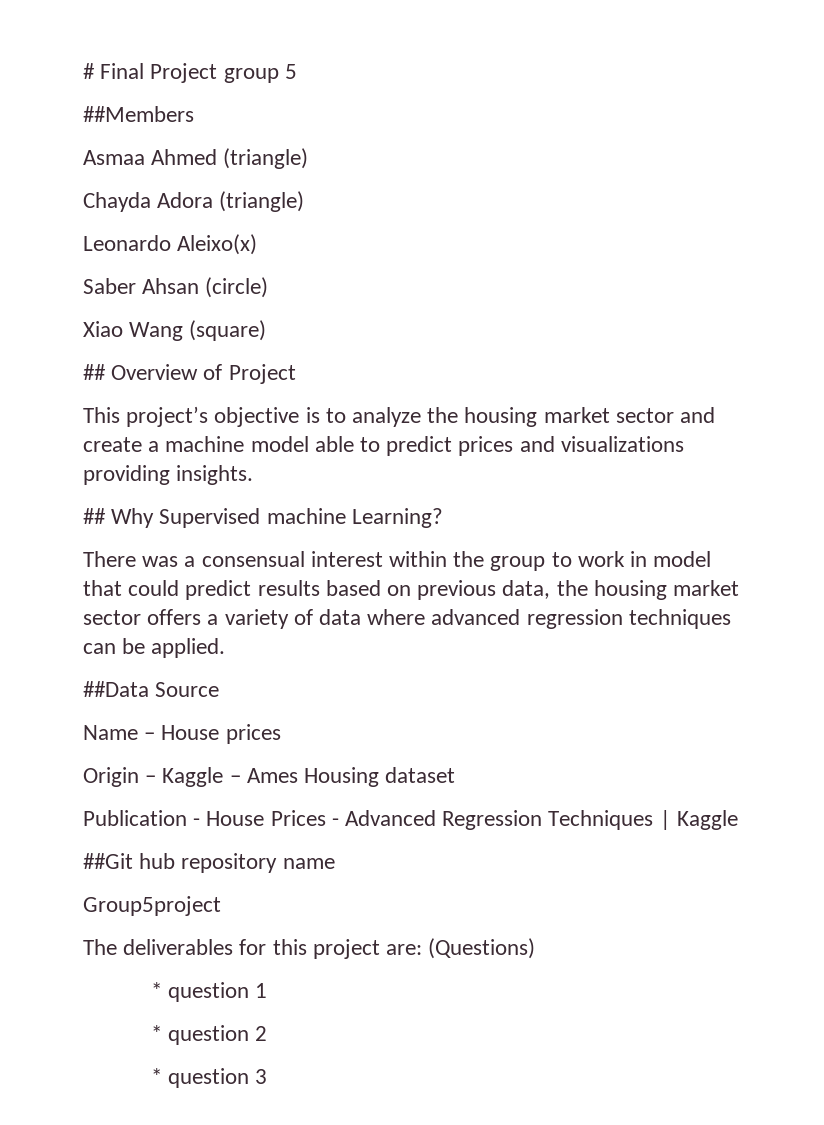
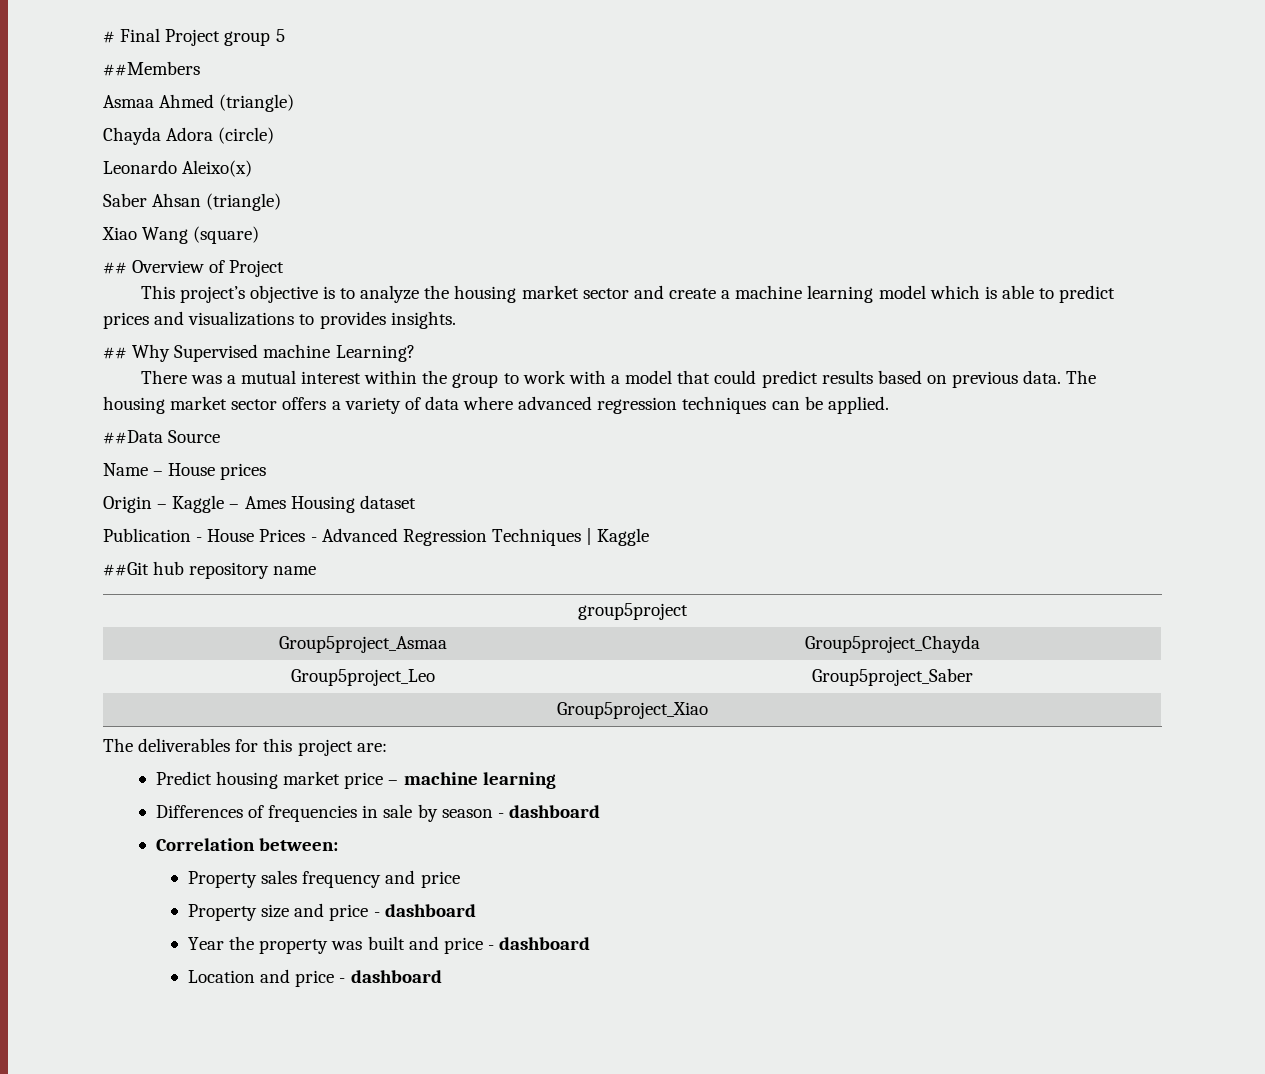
[219,191,305,212] (triangle) -> [218,127,275,144] (circle)
[205,277,269,298] (circle) -> [206,193,282,211] (triangle)
[250,436,309,452] model -> [807,285,997,303] learning model which is
[83,465,170,485] providing -> [299,311,386,329] to provides
[201,551,305,567] consensual -> [240,370,296,384] mutual
[630,551,648,567] in -> [568,370,620,384] with a
[502,580,588,599] data, the -> [1023,370,1097,384] data. The
[83,896,221,916] // Group5project -> [578,603,688,620] [279,636,447,653] [804,635,980,653] [291,669,435,686] [811,668,973,686] [557,702,708,719] // group5project // Group5project_Asmaa | Group5project_Chayda // Group5project_Leo | Group5project_Saber // Group5project_Xiao
[428,938,536,959] [150,982,268,1002] [150,1025,268,1045] [150,1068,268,1088] (Questions) // * question 1 // * question 2 // * question 3 -> [155,771,556,789] [155,804,601,822] [155,838,339,851] [188,870,460,888] [188,903,476,921] [188,936,591,954] [188,969,442,987] // Predict housing market price – machine learning // Differences of frequencies in sale by season - dashboard // Correlation between: // Property sales frequency and price // Property size and price - dashboard // Year the property was built and price - dashboard // Location and price - dashboard

